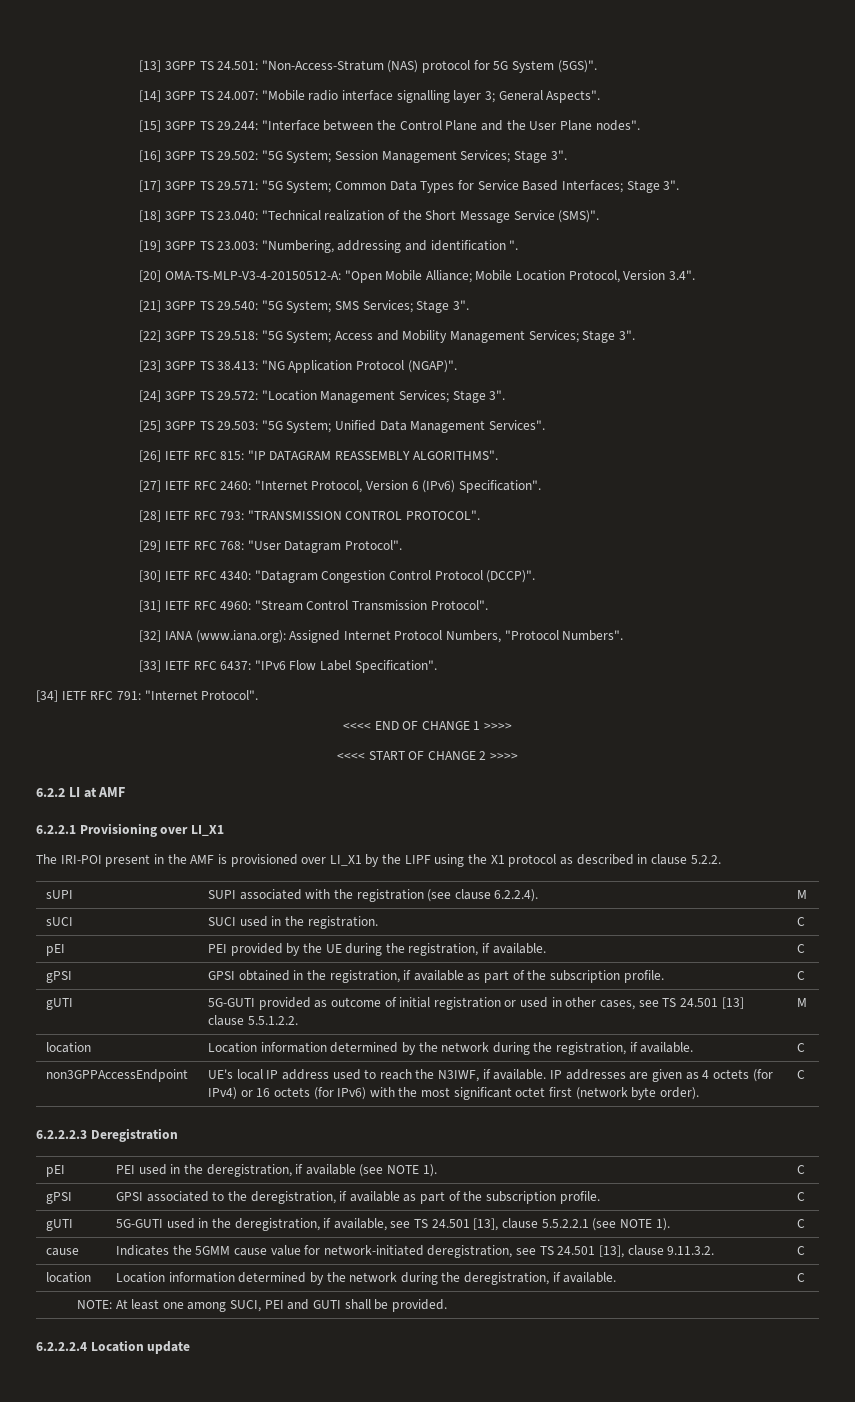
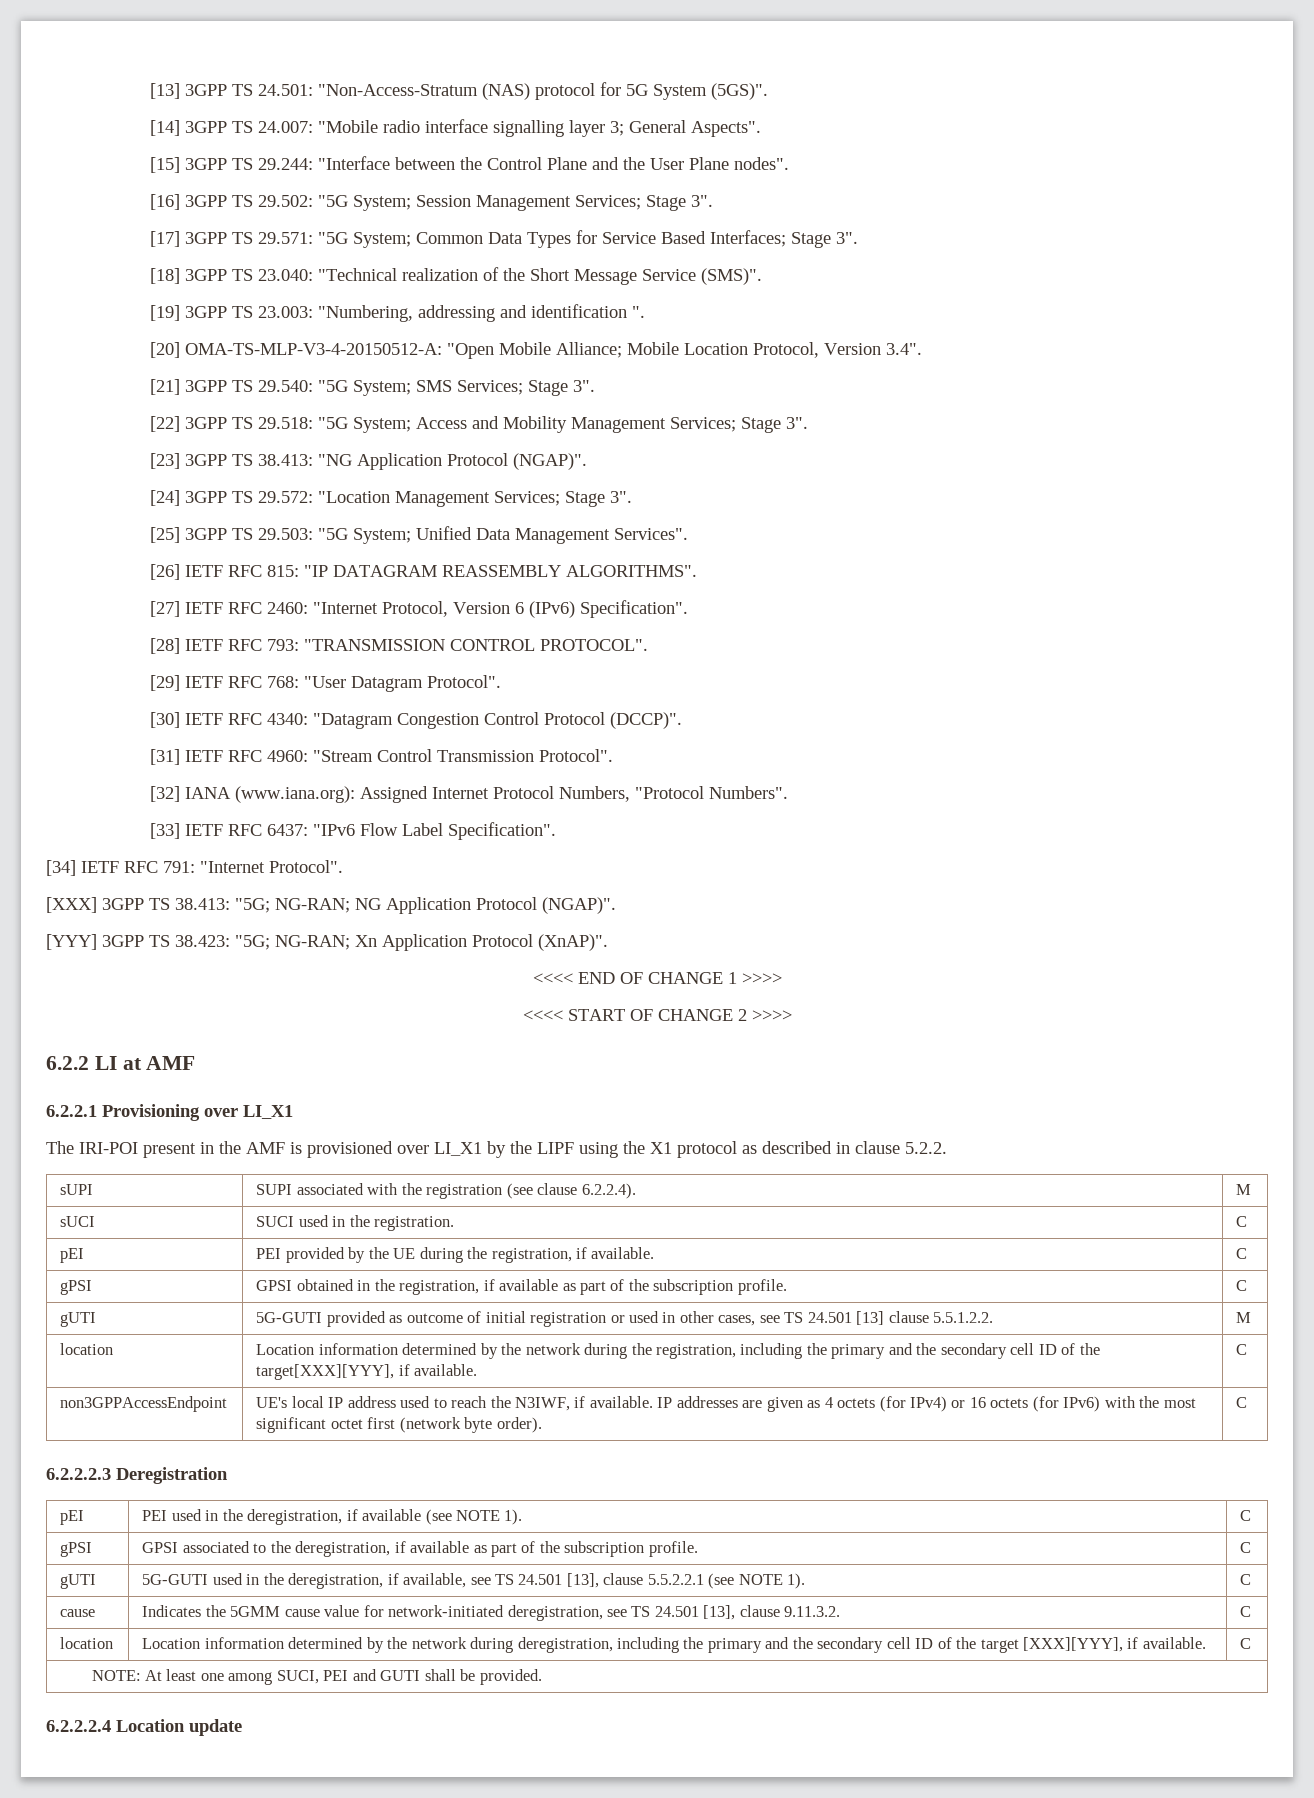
(259, 695) none -> [46,897,616,914] [46,934,608,951] // [XXX] 3GPP TS 38.413: "5G; NG-RAN; NG Application Protocol (NGAP)". // [YYY] 3GPP TS 38.423: "5G; NG-RAN; Xn Application Protocol (XnAP)".
(627, 1048) none -> [740,1343,1100,1359] [256,1364,395,1380] including the primary and the secondary cell ID of the target[XXX][YYY],
[441,1272,550,1285] the deregistration, -> [517,1637,1124,1653] deregistration, including the primary and the secondary cell ID of the target [XXX][YYY],

